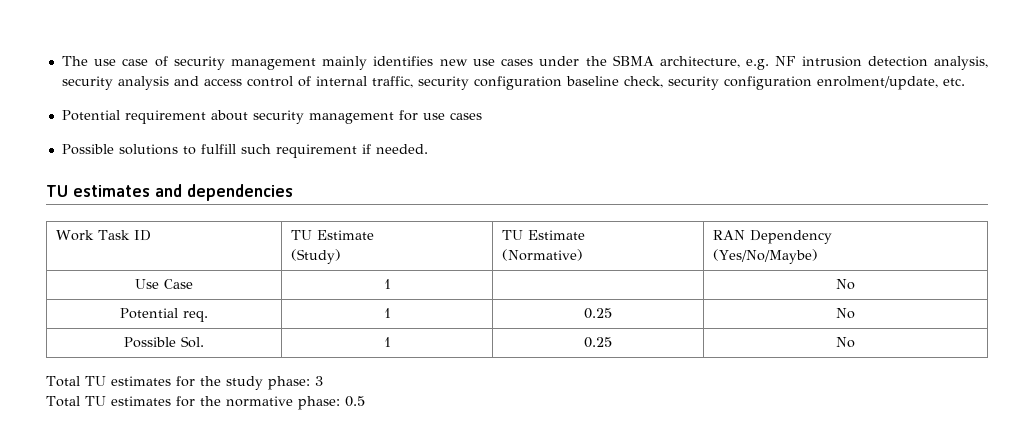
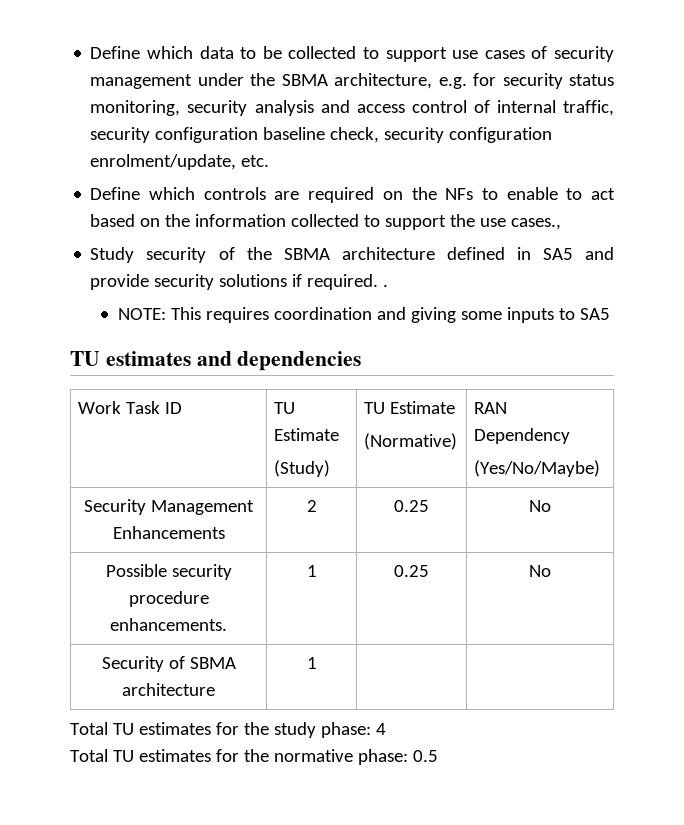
[61,56,534,70] The use case of security management mainly identifies new use cases -> [90,46,615,62] [90,74,193,89] Define which data to be collected to support use cases of security management
[775,56,988,70] NF intrusion detection analysis, -> [473,73,614,89] [90,100,181,116] for security status monitoring,
[61,110,482,124] [61,144,428,158] Potential requirement about security management for use cases // Possible solutions to fulfill such requirement if needed. -> [90,187,615,203] [90,214,562,230] [90,247,614,263] [90,274,389,290] [117,307,610,323] Define which controls are required on the NFs to enable to act based on the information collected to support the use cases., // Study security of the SBMA architecture defined in SA5 and provide security solutions if required. . // NOTE: This requires coordination and giving some inputs to SA5
[135,279,193,289] [383,279,391,289] [836,279,855,290] [120,308,208,322] [383,308,391,318] [584,308,612,319] [836,308,855,319] [124,336,204,348] [383,337,391,347] [584,337,612,348] [836,337,855,348] Use Case | 1 | | No // Potential req. | 1 | 0.25 | No // Possible Sol. | 1 | 0.25 | No -> [84,499,254,515] [112,526,225,539] [306,500,317,512] [394,500,429,512] [529,500,551,512] [105,564,232,580] [128,591,209,607] [110,618,227,631] [306,565,317,577] [394,565,429,577] [529,565,551,577] [101,656,236,672] [122,683,215,696] [306,657,317,669] Security Management Enhancements | 2 | 0.25 | No // Possible security procedure enhancements. | 1 | 0.25 | No // Security of SBMA architecture | 1 | |
[314,376,323,386] 3 -> [375,723,386,735] 4

